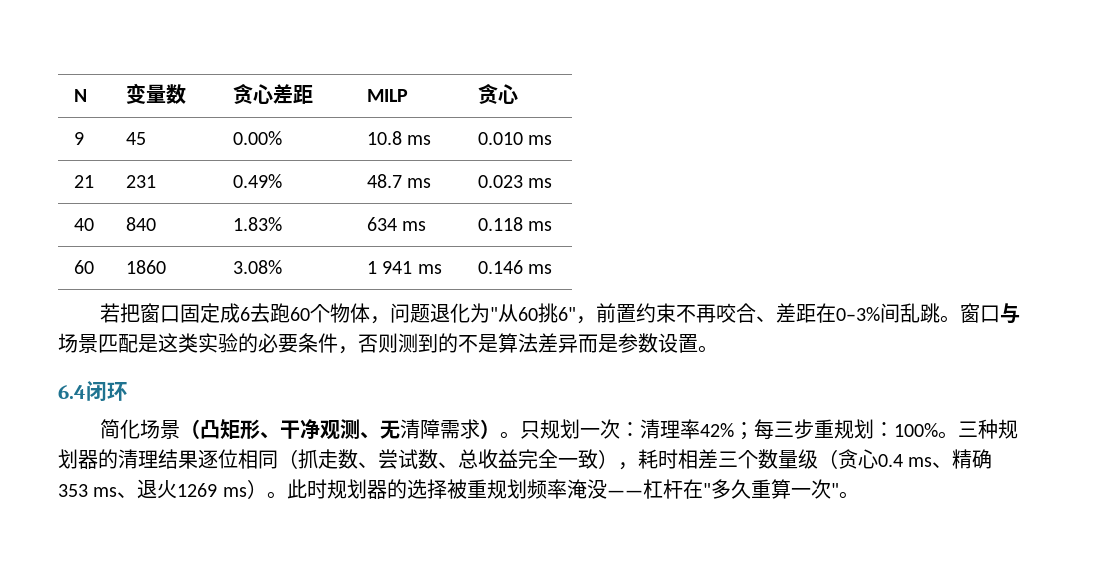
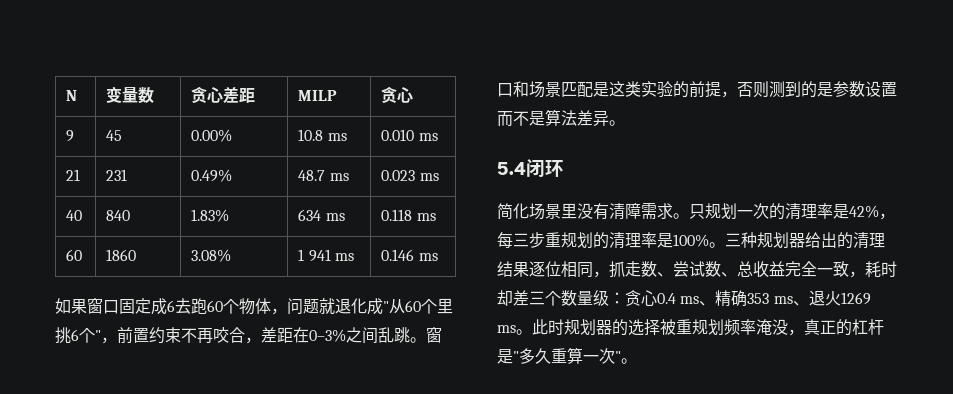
[99,303,140,323] 若把 -> [55,298,87,314] 如果
[429,303,490,323] 退化为 -> [319,298,383,315] 就退化成
[537,303,576,323] 挑6" -> [421,298,453,314] [55,327,101,344] 个里挑6个"
[755,316,776,322] 、 -> [245,337,261,344] ，
(880, 314) none -> [346,327,362,343] 之
[999,303,1020,324] 与 -> [513,81,529,97] 和
[258,333,338,353] 必要条件 -> [689,81,721,98] 前提
[458,333,698,353] 不是算法差异而是参数设置 -> [817,81,897,97] [497,109,609,127] 是参数设置而不是算法差异
[58,385,86,399] 6.4 -> [497,162,526,175] 5.4
[179,419,400,440] （凸矩形、干净观测、无 -> [561,203,609,220] 里没有
[479,419,500,439] ） -> (673, 211) none
[619,419,754,440] ：清理率42%； -> [769,203,895,220] 的清理率是42%，
[873,422,894,437] ： -> [593,232,673,249] 的清理率是
(98, 459) none -> [805,232,837,248] 给出
[278,449,298,469] （ -> [593,271,609,278] ，
[598,449,698,470] ），耗时相 -> [849,261,897,278] [497,290,513,306] ，耗时却
[818,449,838,469] （ -> [609,292,625,304] ：
[246,479,267,499] ） -> (516, 329) none
[606,479,703,499] ——杠杆在 -> [788,319,884,336] [497,349,513,364] ，真正的杠杆是

